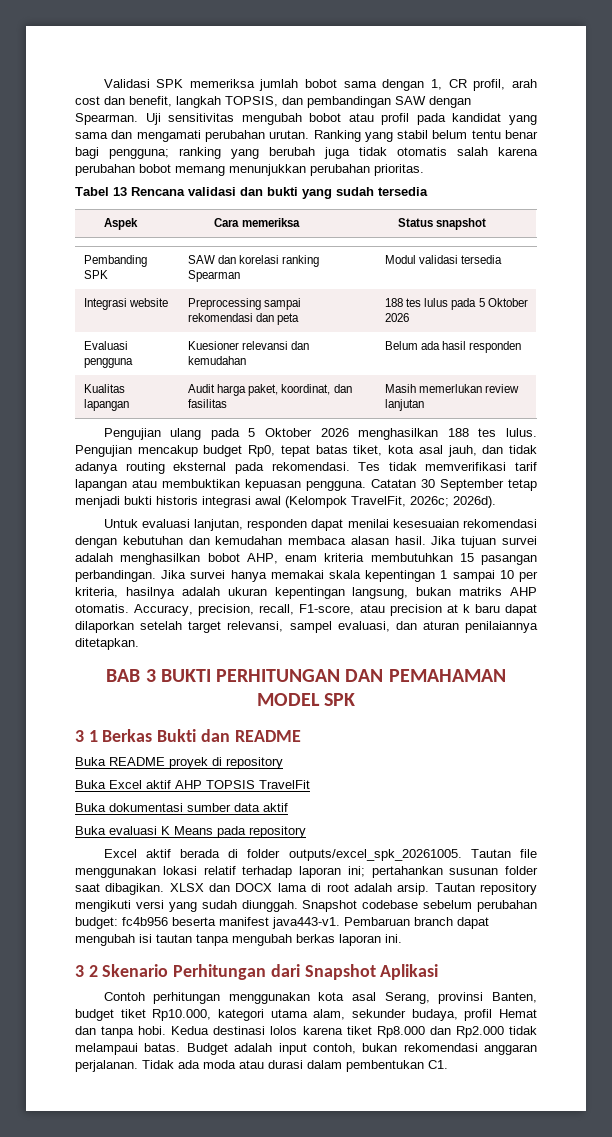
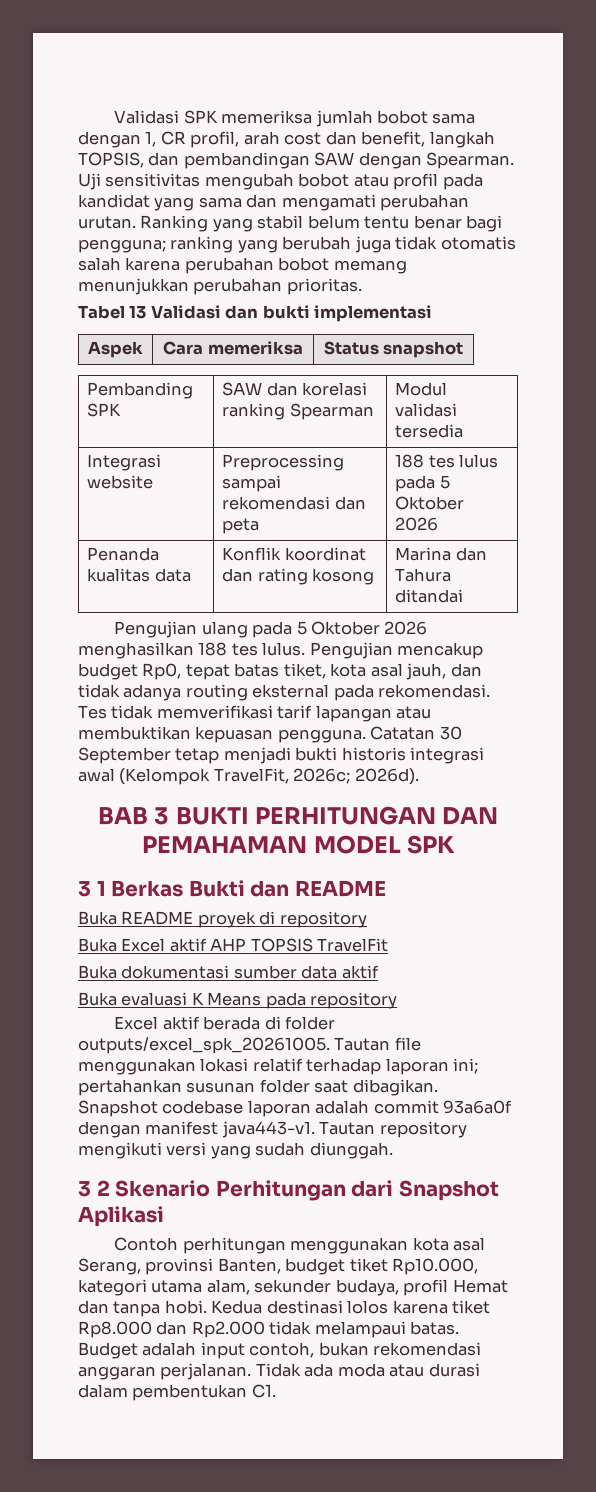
[131,187,428,199] Rencana validasi dan bukti yang sudah tersedia -> [150,305,433,322] Validasi dan bukti implementasi
[84,341,129,350] [84,358,134,368] [188,341,310,350] [188,356,247,365] [385,341,522,353] [84,384,126,393] [84,399,130,411] [188,384,352,396] [188,399,228,408] [385,384,520,393] [385,399,425,411] Evaluasi pengguna | Kuesioner relevansi dan kemudahan | Belum ada hasil responden // Kualitas lapangan | Audit harga paket, koordinat, dan fasilitas | Masih memerlukan review lanjutan -> [87,547,160,561] [87,568,191,582] [222,547,366,561] [222,568,375,585] [395,547,487,561] [395,568,452,582] [395,589,464,603] Penanda kualitas data | Konflik koordinat dan rating kosong | Marina dan Tahura ditandai
[103,519,537,531] [75,536,537,548] [75,553,537,565] [75,570,538,582] [75,587,537,599] [75,604,538,616] [75,621,538,633] [75,638,139,650] // Untuk evaluasi lanjutan, responden dapat menilai kesesuaian rekomendasi dengan kebutuhan dan kemudahan membaca alasan hasil. Jika tujuan survei adalah menghasilkan bobot AHP, enam kriteria membutuhkan 15 pasangan perbandingan. Jika survei hanya memakai skala kepentingan 1 sampai 10 per kriteria, hasilnya adalah ukuran kepentingan langsung, bukan matriks AHP otomatis. Accuracy, precision, recall, F1-score, atau precision at k baru dapat dilaporkan setelah target relevansi, sampel evaluasi, dan aturan penilaiannya ditetapkan. -> (419, 776) none
[169,883,430,895] XLSX dan DOCX lama di root adalah arsip. -> [78,1100,513,1117] [78,1121,315,1138] Snapshot codebase laporan adalah commit 93a6a0f dengan manifest java443-v1.
[302,900,537,912] [75,917,489,929] [75,934,402,946] Snapshot codebase sebelum perubahan budget: fc4b956 beserta manifest java443-v1. Pembaruan branch dapat mengubah isi tautan tanpa mengubah berkas laporan ini. -> (393, 1150) none

